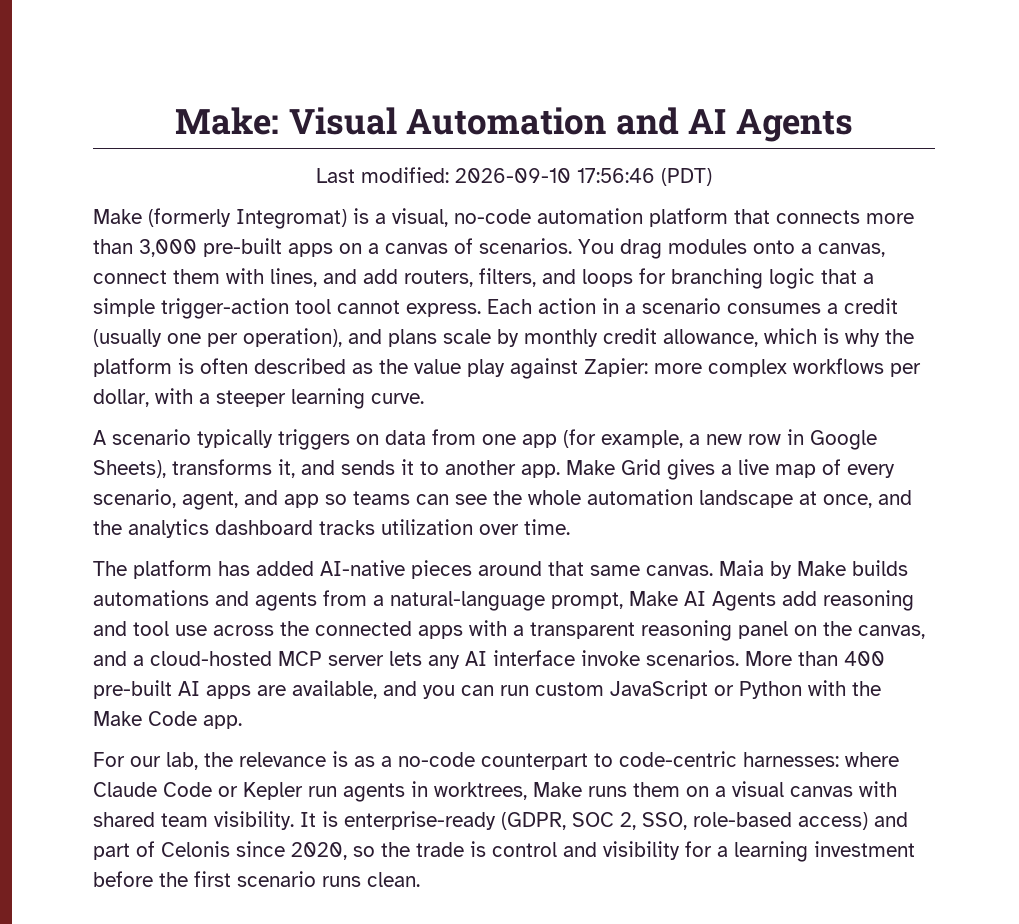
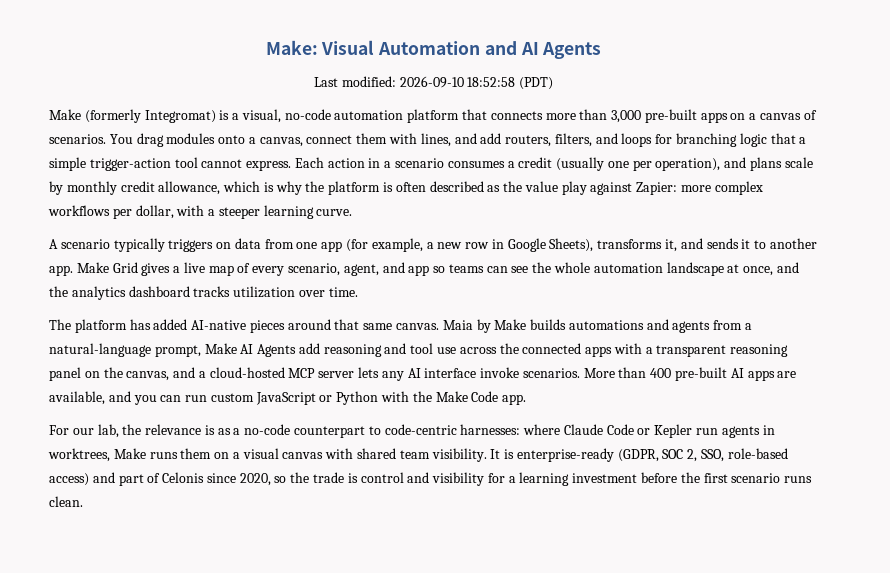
[577,168,655,183] 17:56:46 -> [467,77,516,87] 18:52:58

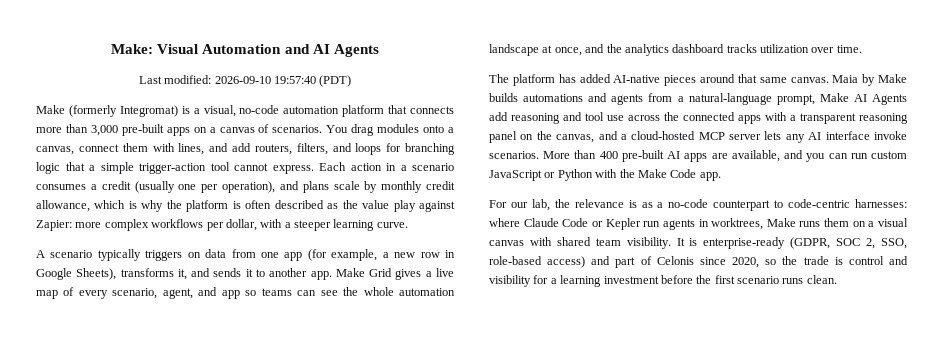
[467,77,516,87] 18:52:58 -> [273,76,316,84] 19:57:40

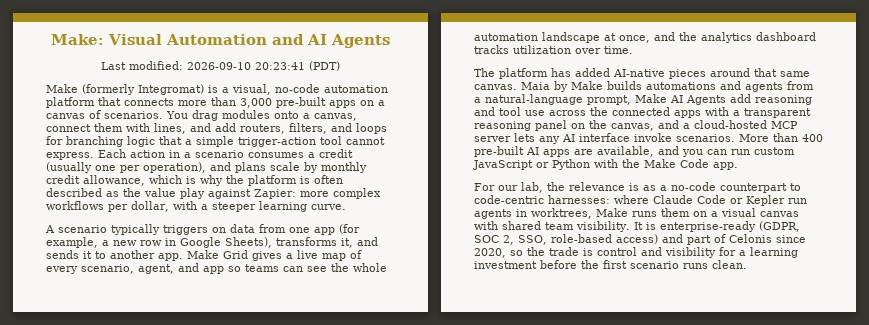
[273,76,316,84] 19:57:40 -> [255,62,305,70] 20:23:41

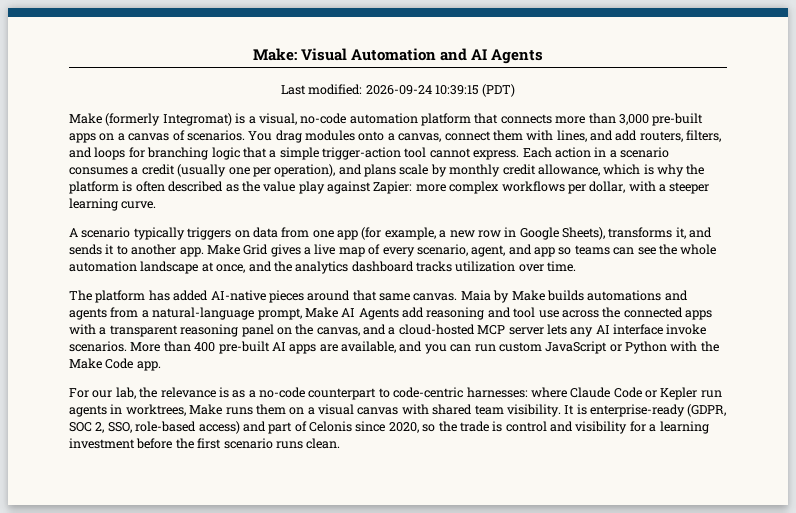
[187,62,305,70] 2026-09-10 20:23:41 -> [365,85,479,95] 2026-09-24 10:39:15

